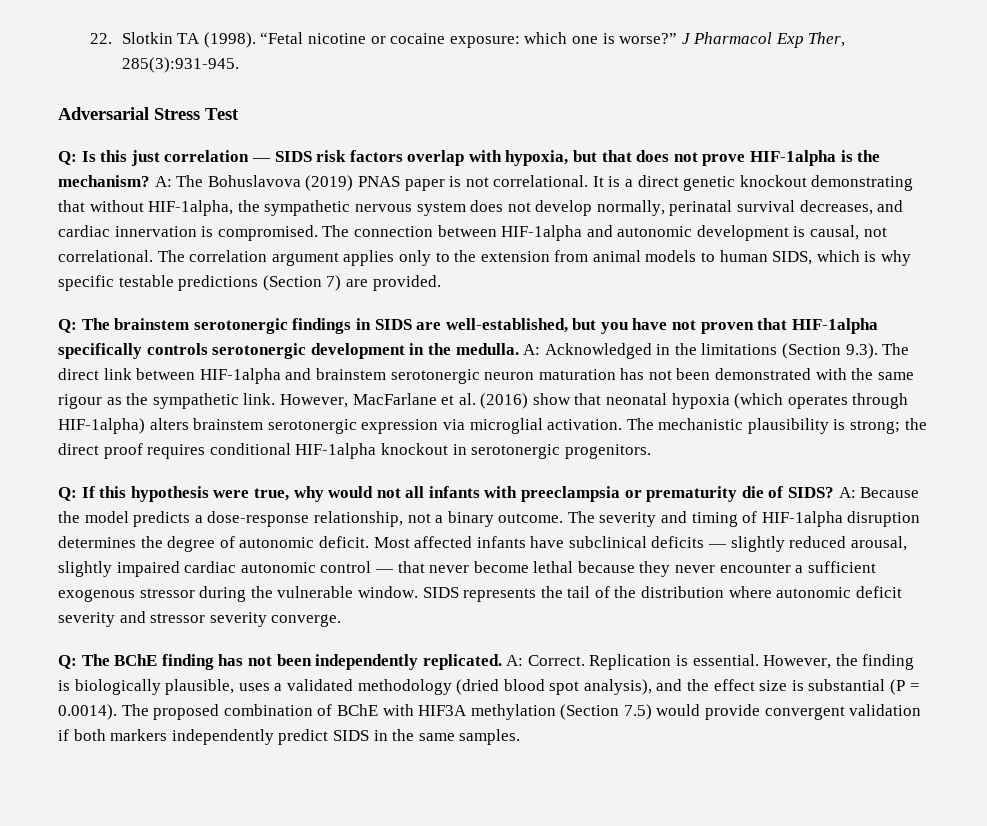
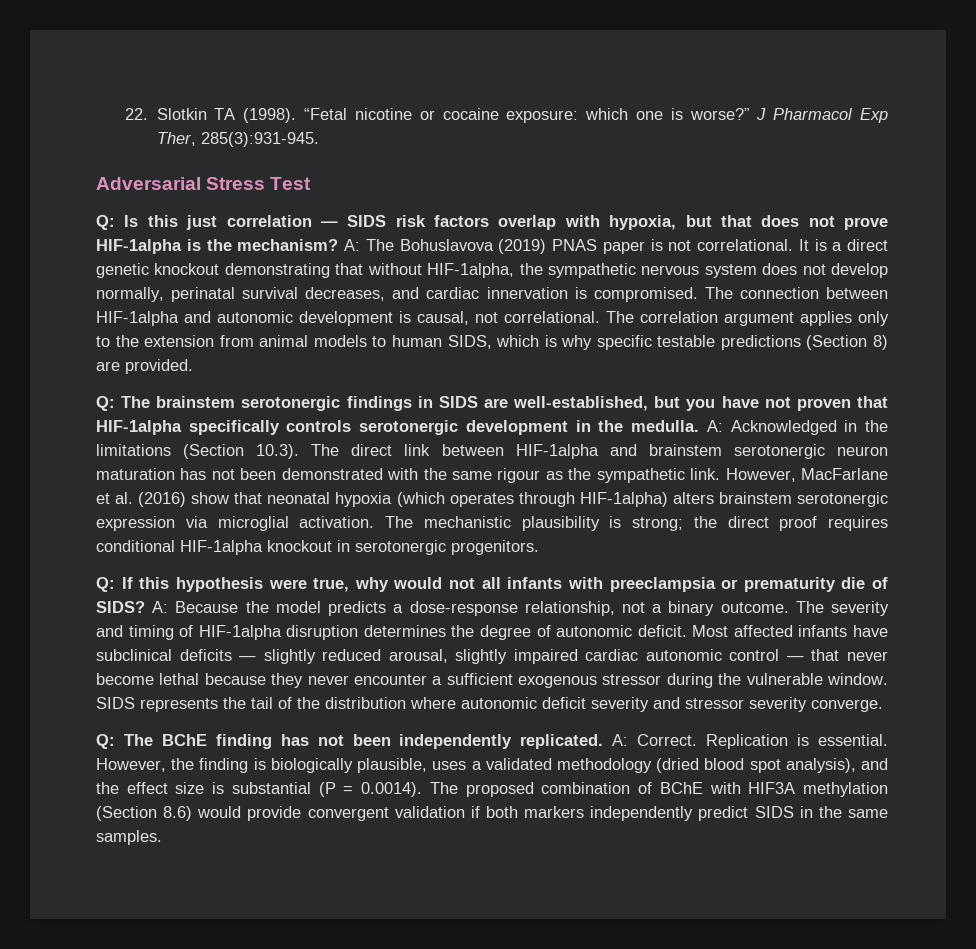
[326,275,342,291] 7) -> [873,335,888,350] 8)
[845,343,878,359] 9.3). -> [256,444,300,459] 10.3).
[623,704,652,720] 7.5) -> [163,806,193,821] 8.6)

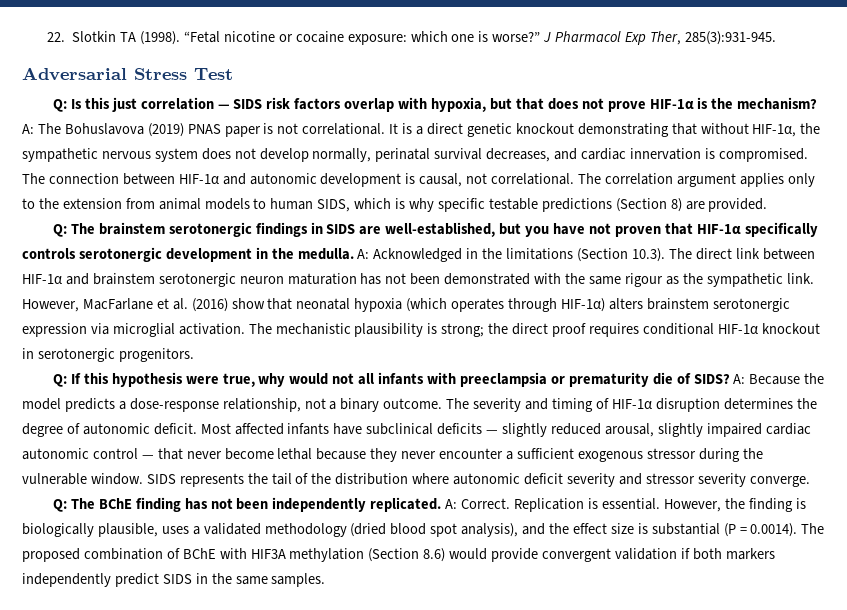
[96,239,182,254] HIF-1alpha -> [649,99,694,109] HIF-1α
[427,263,515,278] HIF-1alpha, -> [752,124,797,137] HIF-1α,
[96,311,179,326] HIF-1alpha -> [178,174,219,184] HIF-1α
[96,420,182,435] HIF-1alpha -> [696,224,741,234] HIF-1α
[515,444,599,459] HIF-1alpha -> [22,274,62,284] HIF-1α
[579,492,668,507] HIF-1alpha) -> [560,298,605,312] HIF-1α)
[180,540,263,555] HIF-1alpha -> [717,324,758,334] HIF-1α
[198,625,282,640] HIF-1alpha -> [611,399,652,409] HIF-1α

